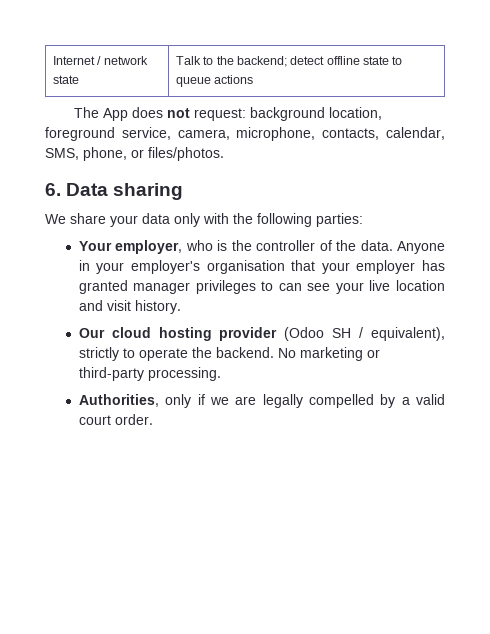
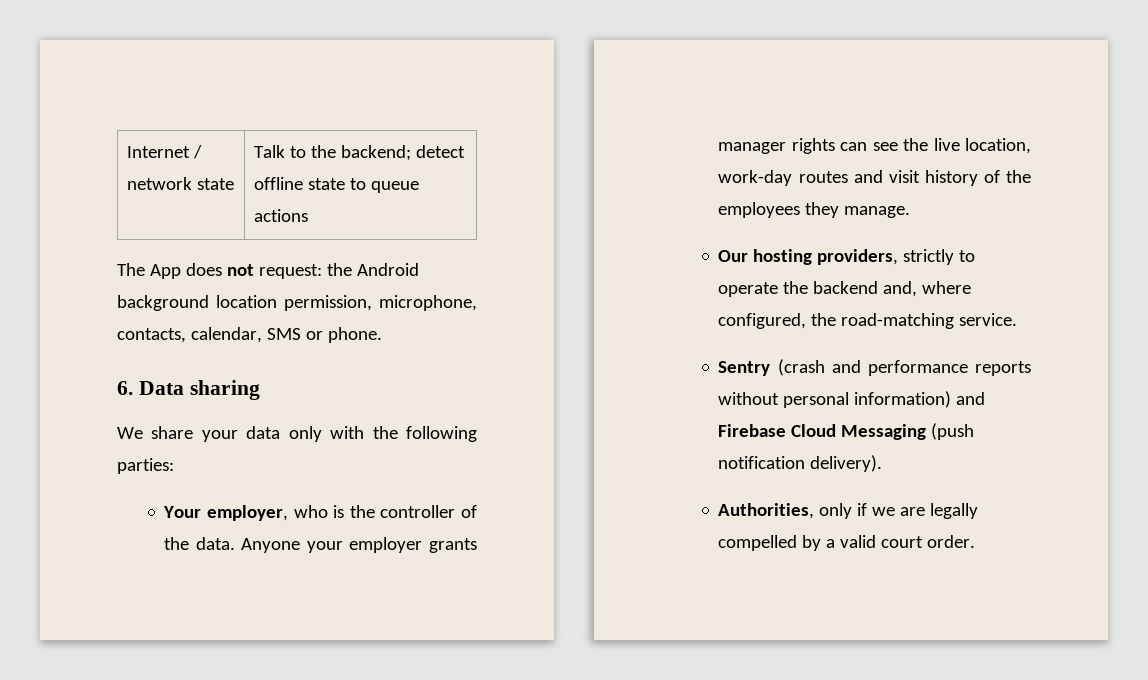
[250,107,383,121] [45,127,445,141] [45,147,224,161] background location, foreground service, camera, microphone, contacts, calendar, SMS, phone, or files/photos. -> [326,263,419,276] [117,295,477,311] [117,327,382,343] the Android background location permission, microphone, contacts, calendar, SMS or phone.
[78,260,445,274] [78,280,445,294] [78,300,181,314] [78,327,445,341] [78,347,380,361] [78,367,221,381] in your employer's organisation that your employer has granted manager privileges to can see your live location and visit history. // Our cloud hosting provider (Odoo SH / equivalent), strictly to operate the backend. No marketing or third-party processing. -> [306,537,477,553] [718,138,1031,154] [718,170,1031,186] [718,202,911,218] [718,249,976,265] [718,281,972,297] [718,313,1018,329] [718,359,1031,376] [718,391,986,408] [718,423,975,440] [718,455,883,472] your employer grants manager rights can see the live location, work-day routes and visit history of the employees they manage. // Our hosting providers, strictly to operate the backend and, where configured, the road-matching service. // Sentry (crash and performance reports without personal information) and Firebase Cloud Messaging (push notification delivery).

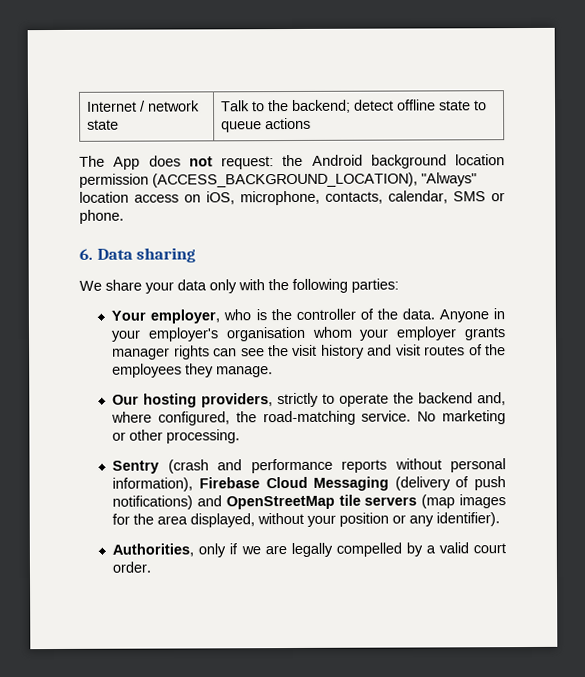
[284,295,372,311] permission, -> [79,172,477,188] [79,191,235,205] permission (ACCESS_BACKGROUND_LOCATION), "Always" location access on iOS,
(301, 545) none -> [493,308,506,320] [111,326,352,342] in your employer's organisation whom
[933,138,1031,154] [718,170,848,186] live location, work-day routes -> [292,344,365,359] visit history
[924,170,978,186] history -> [424,345,466,356] routes
(1018, 319) none -> [417,410,506,425] [112,429,241,444] No marketing or other processing.
[854,391,986,408] information) and -> [112,477,194,492] information),
[931,423,975,440] [718,455,883,472] (push notification delivery). -> [394,476,507,491] [112,494,506,510] [112,512,501,528] (delivery of push notifications) and OpenStreetMap tile servers (map images for the area displayed, without your position or any identifier).

